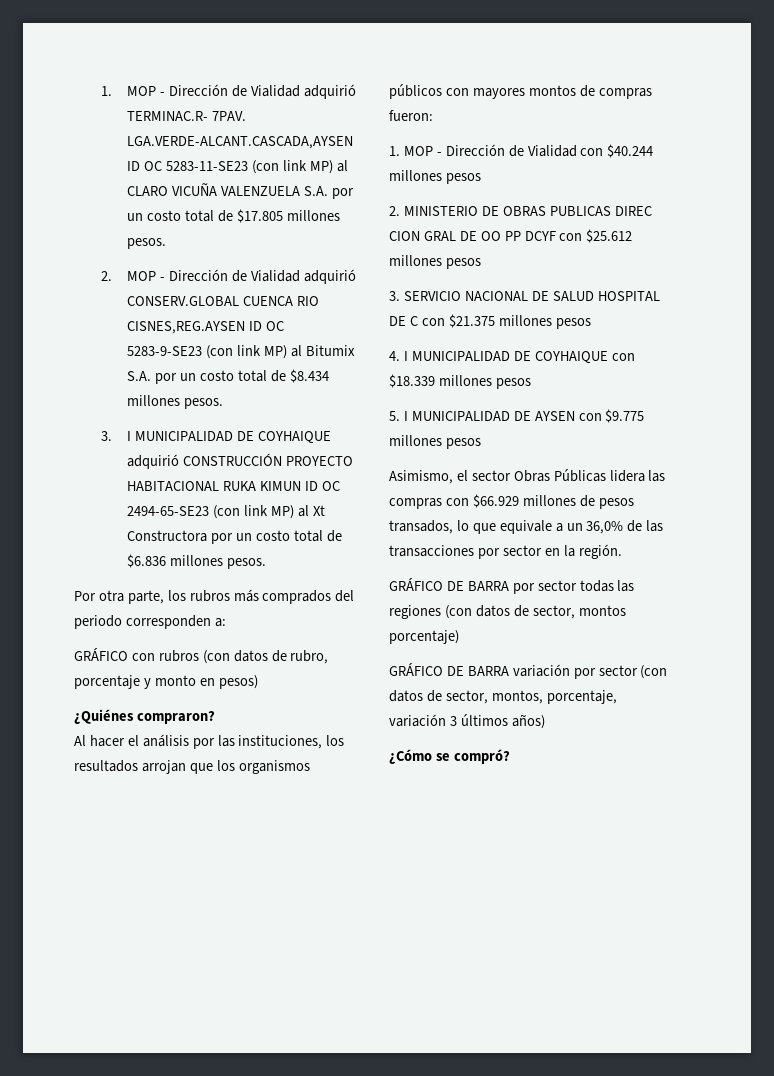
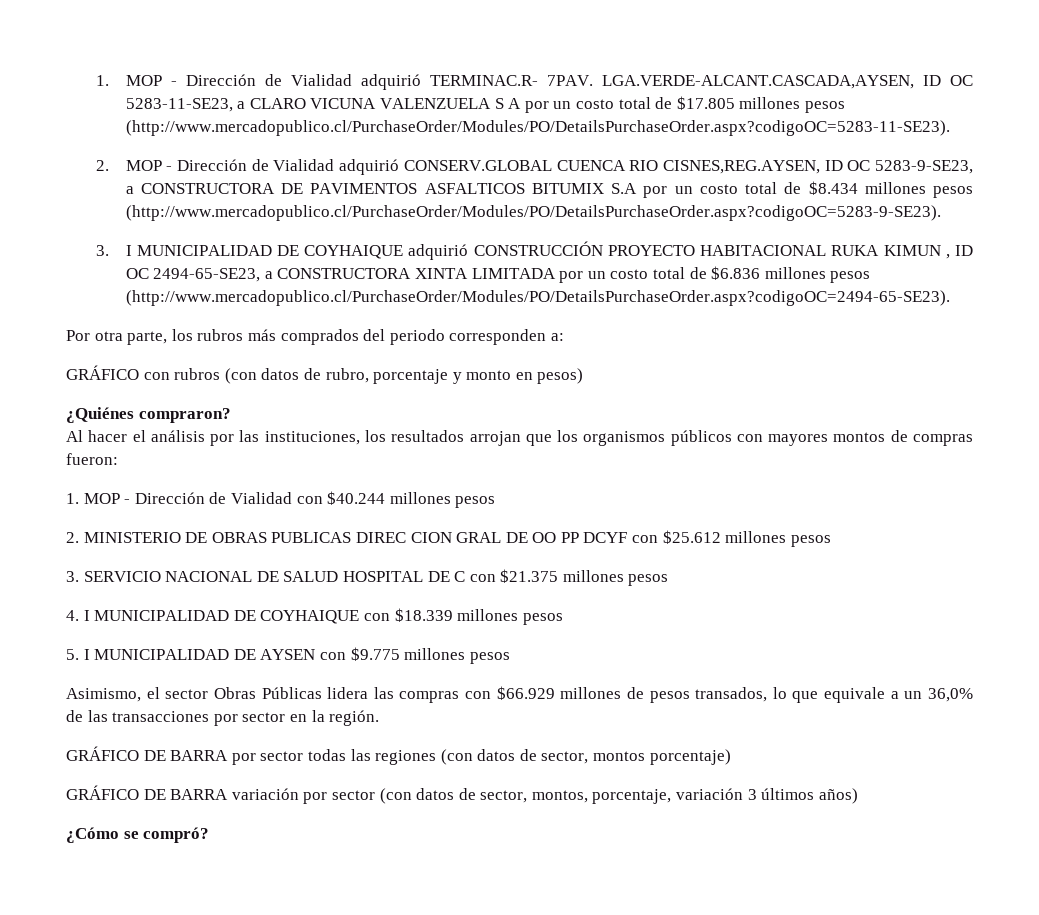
[127,136,354,149] [127,160,348,174] [127,183,328,196] LGA.VERDE-ALCANT.CASCADA,AYSEN ID OC 5283-11-SE23 (con link MP) al CLARO VICUÑA VALENZUELA S.A. -> [601,75,973,89] [125,98,522,112] LGA.VERDE-ALCANT.CASCADA,AYSEN, ID OC 5283-11-SE23, a CLARO VICUNA VALENZUELA S A
[127,238,167,249] pesos. -> [804,101,845,113] [125,120,950,136] pesos (http://www.mercadopublico.cl/PurchaseOrder/Modules/PO/DetailsPurchaseOrder.aspx?codigoOC=5283-11-SE23).
[127,321,285,334] [127,345,355,359] [127,371,152,381] CISNES,REG.AYSEN ID OC 5283-9-SE23 (con link MP) al Bitumix S.A. -> [662,160,974,174] [125,183,638,194] CISNES,REG.AYSEN, ID OC 5283-9-SE23, a CONSTRUCTORA DE PAVIMENTOS ASFALTICOS BITUMIX S.A
[184,398,224,409] pesos. -> [932,186,973,198] [125,205,941,221] pesos (http://www.mercadopublico.cl/PurchaseOrder/Modules/PO/DetailsPurchaseOrder.aspx?codigoOC=5283-9-SE23).
[304,481,340,491] [127,505,325,519] [127,530,208,542] ID OC 2494-65-SE23 (con link MP) al Xt Constructora -> [945,245,973,259] [125,268,556,282] , ID OC 2494-65-SE23, a CONSTRUCTORA XINTA LIMITADA
[227,558,267,569] pesos. -> [830,271,871,283] [125,290,950,306] pesos (http://www.mercadopublico.cl/PurchaseOrder/Modules/PO/DetailsPurchaseOrder.aspx?codigoOC=2494-65-SE23).

